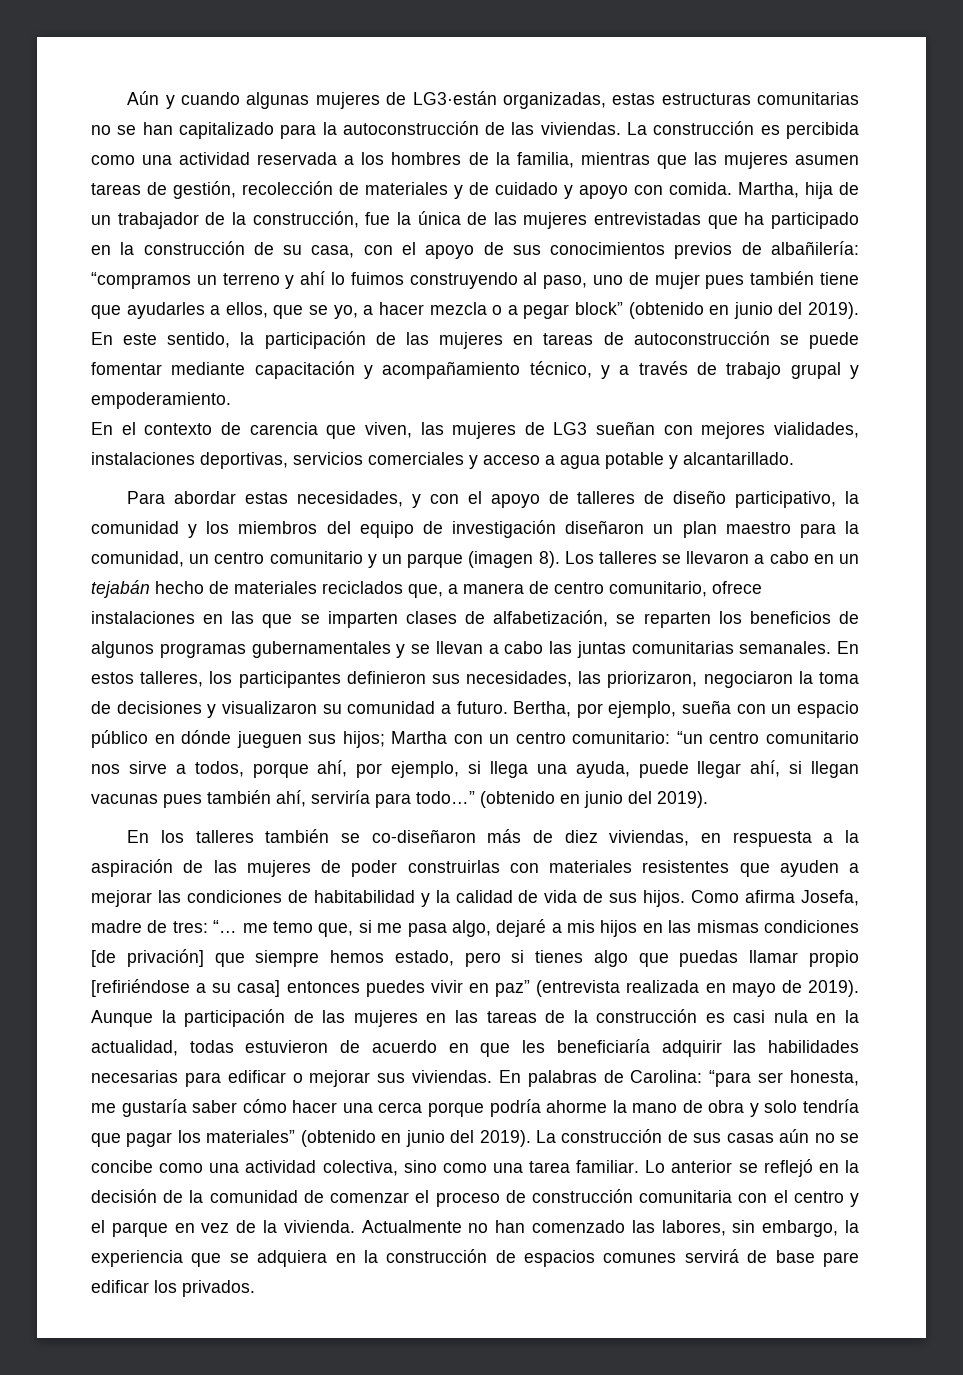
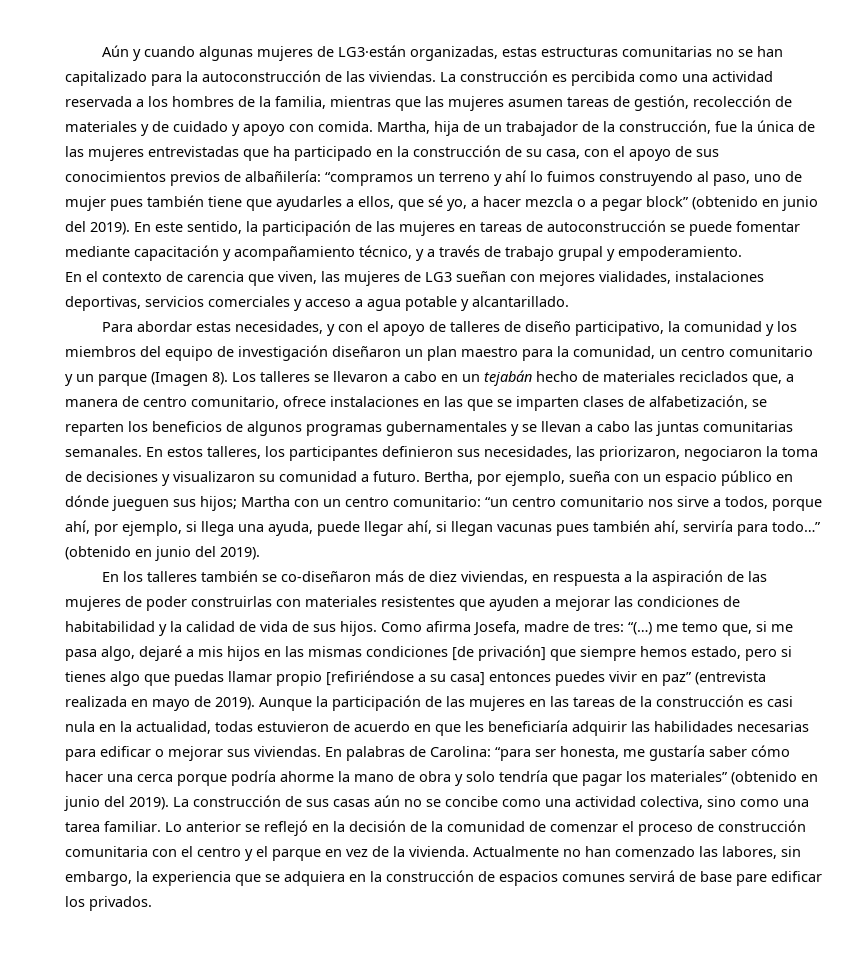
[309,305,329,315] se -> [428,195,443,207] sé
[468,551,534,568] (imagen -> [151,372,208,386] (Imagen
[213,920,238,933] “… -> [628,622,652,635] “(…)

